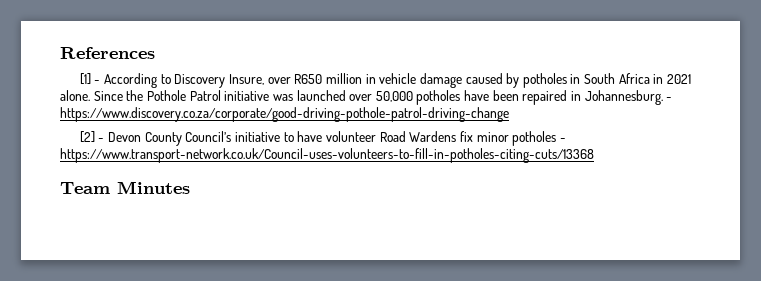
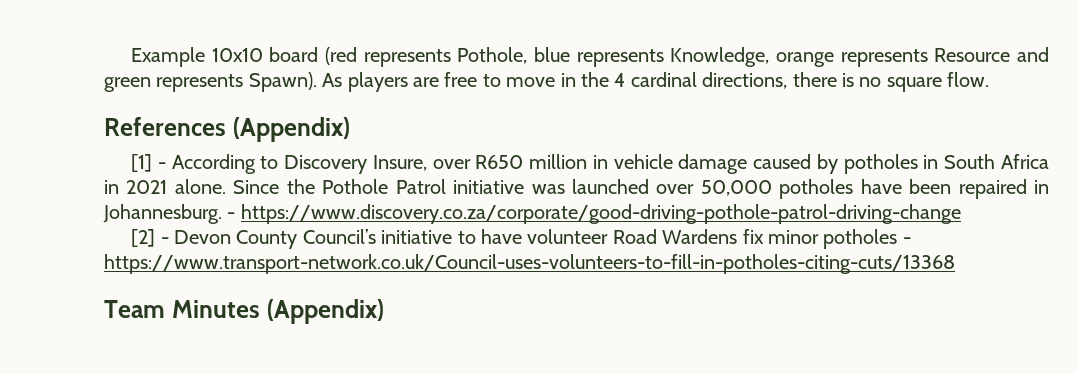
(60, 53) none -> [131,47,1049,67] [104,72,990,92] Example 10x10 board (red represents Pothole, blue represents Knowledge, orange represents Resource and green represents Spawn). As players are free to move in the 4 cardinal directions, there is no square flow. //
(155, 53) none -> [232,117,350,142] (Appendix)
(190, 187) none -> [266,299,384,324] (Appendix)

